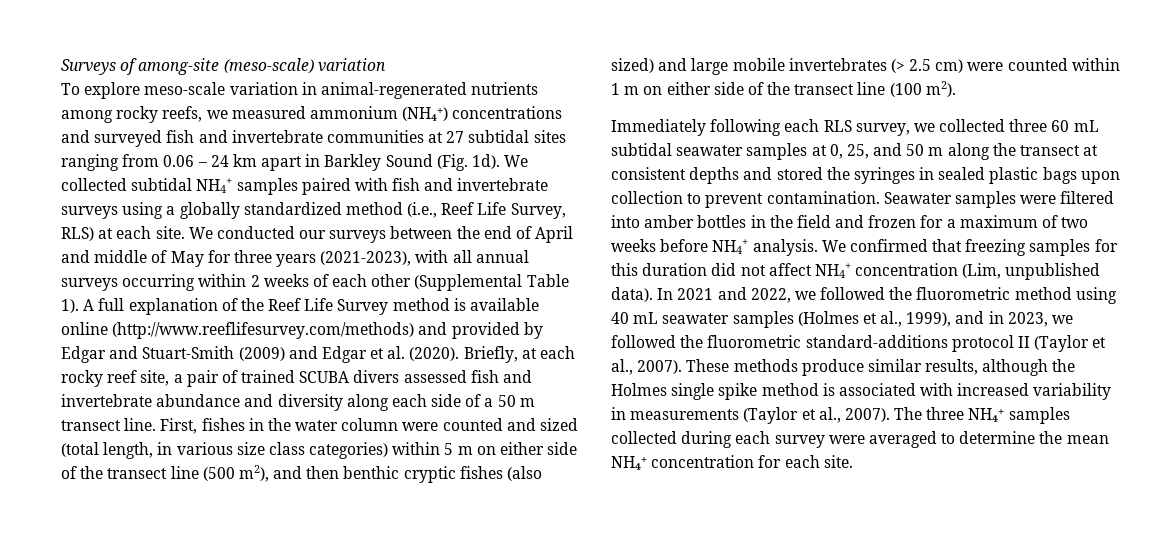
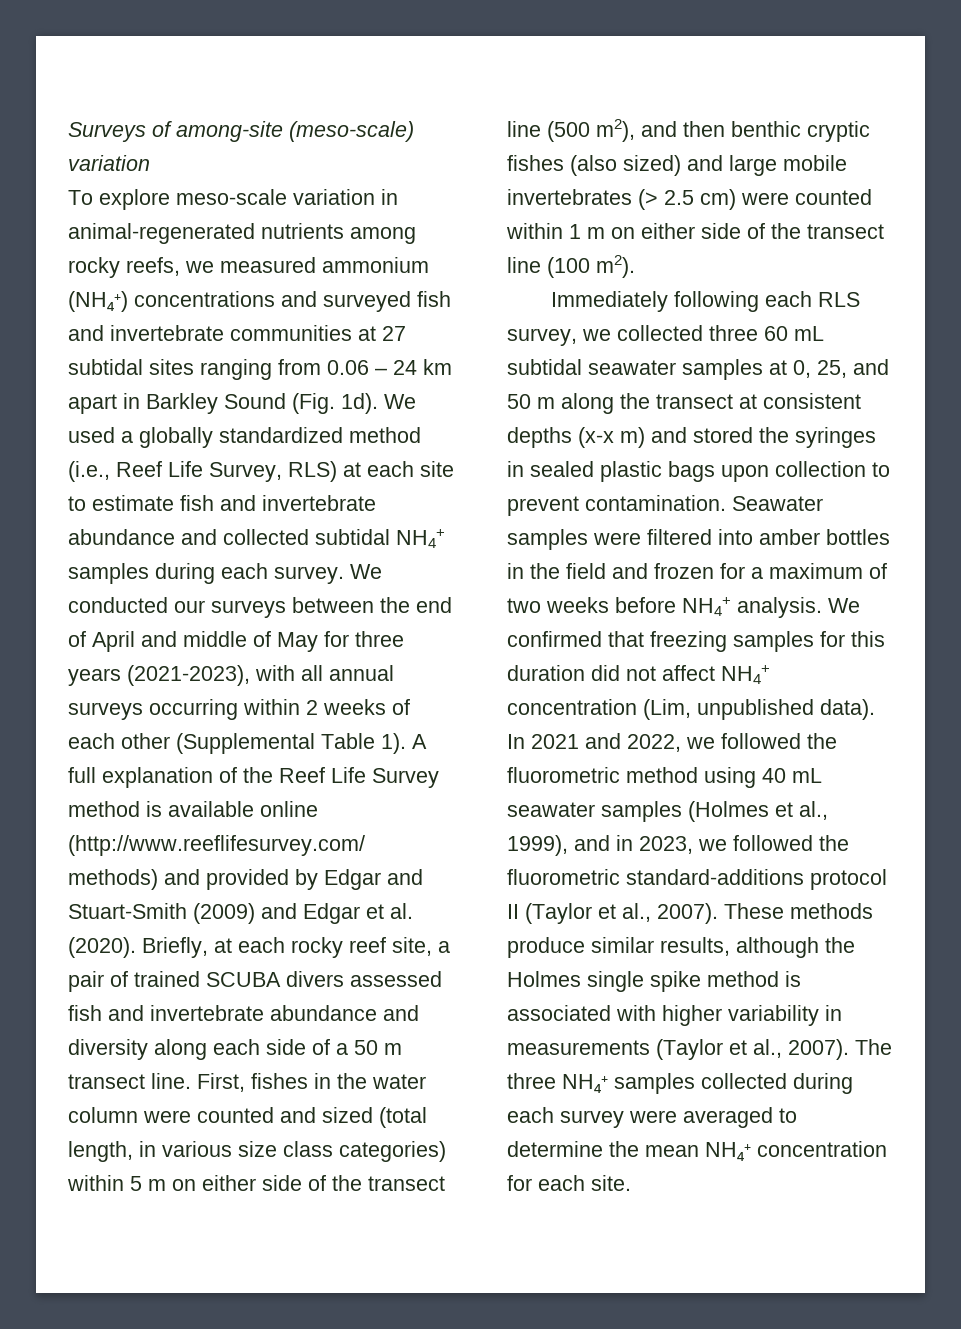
[61,178,549,195] [61,202,164,219] collected subtidal NH4+ samples paired with fish and invertebrate surveys using -> [68,427,115,443] used
[155,226,185,239] site. -> [420,461,454,477] [68,495,376,511] [68,529,445,548] [68,563,344,584] site to estimate fish and invertebrate abundance and collected subtidal NH4+ samples during each survey.
(740, 175) none -> [578,427,645,448] (x-x m)
[957,383,1030,396] increased -> [662,1005,722,1026] higher

